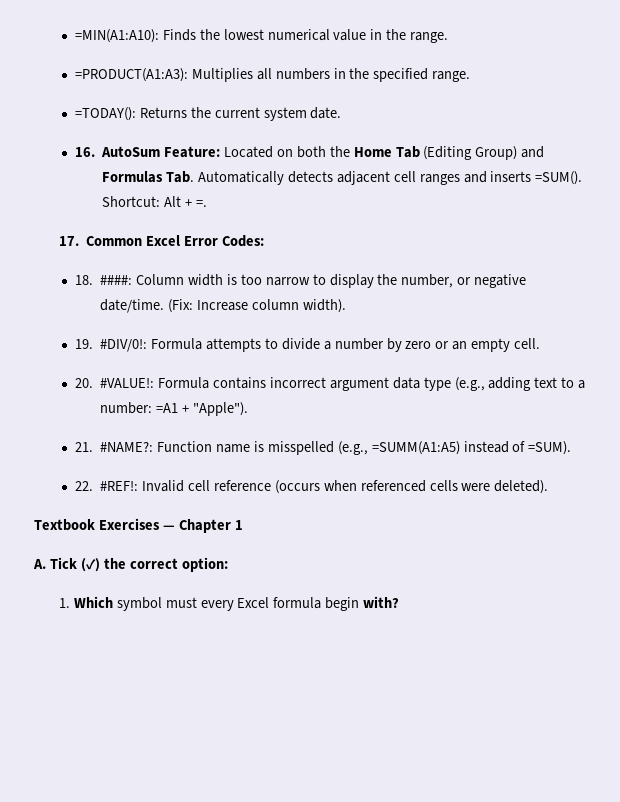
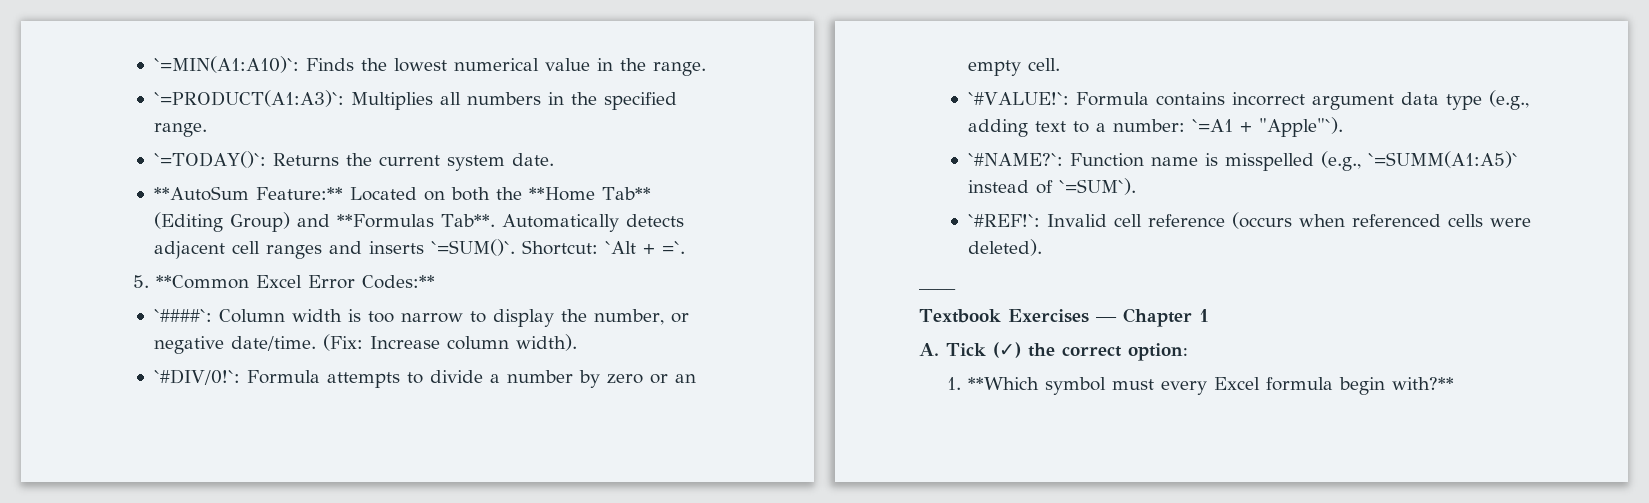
[74,29,159,43] =MIN(A1:A10): -> [153,56,299,73] `=MIN(A1:A10)`:
[74,68,188,82] =PRODUCT(A1:A3): -> [153,90,344,107] `=PRODUCT(A1:A3)`:
[74,107,136,121] =TODAY(): -> [153,151,266,168] `=TODAY()`:
[74,146,221,158] 16. AutoSum Feature: -> [153,186,343,201] **AutoSum Feature:**
[353,146,420,158] Home Tab -> [528,187,651,201] **Home Tab**
[102,171,195,183] Formulas Tab. -> [336,214,495,228] **Formulas Tab**.
[535,171,583,185] [102,196,207,207] [58,235,264,247] [74,275,133,285] =SUM(). Shortcut: Alt + =. // 17. Common Excel Error Codes: // 18. ####: -> [430,239,685,256] [132,275,435,289] [153,309,212,322] `=SUM()`. Shortcut: `Alt + =`. // 5. **Common Excel Error Codes:** // `####`:
[74,339,148,352] 19. #DIV/0!: -> [153,369,240,385] `#DIV/0!`:
[74,378,155,388] 20. #VALUE!: -> [967,92,1069,105] `#VALUE!`:
[156,402,248,416] [74,442,154,452] =A1 + "Apple"). // 21. #NAME?: -> [1191,117,1343,137] [967,153,1063,166] `=A1 + "Apple"`). // `#NAME?`:
[371,441,460,455] =SUMM(A1:A5) -> [1367,151,1518,168] `=SUMM(A1:A5)`
[528,441,572,455] [74,481,139,491] =SUM). // 22. #REF!: -> [1058,178,1136,195] [967,214,1040,227] `=SUM`). // `#REF!`:
(549, 487) none -> [919,288,956,290] // ____
[73,596,113,608] Which -> [967,377,1039,390] **Which
[363,596,400,608] with? -> [1391,377,1454,390] with?**

